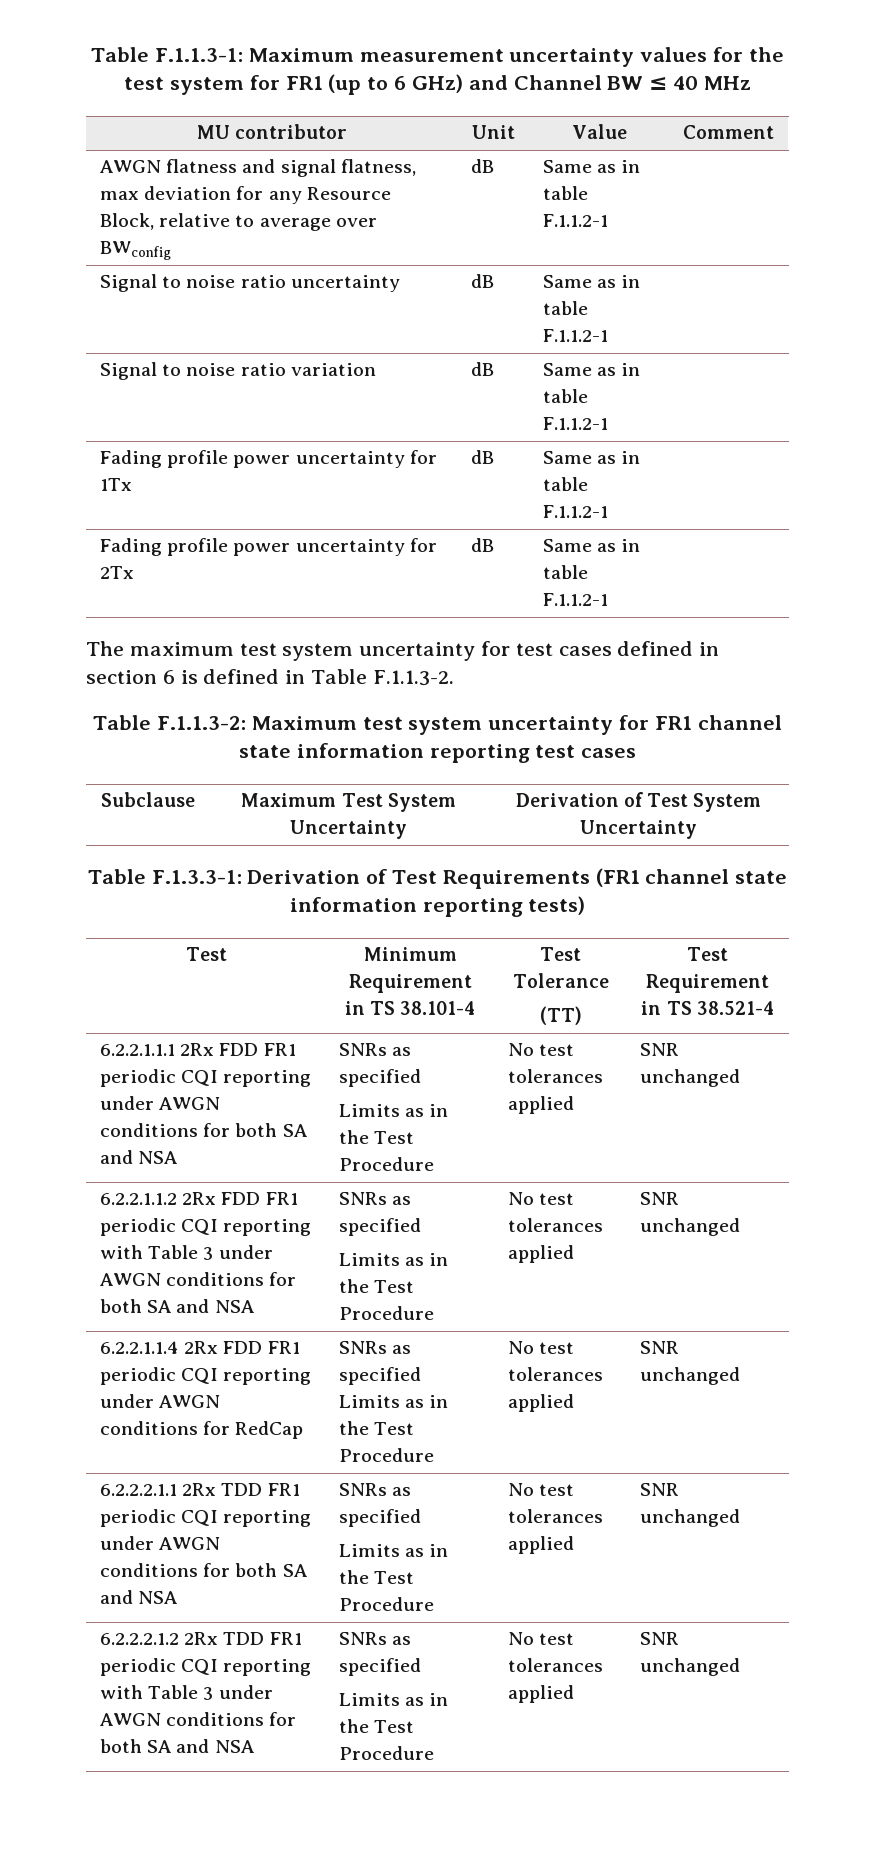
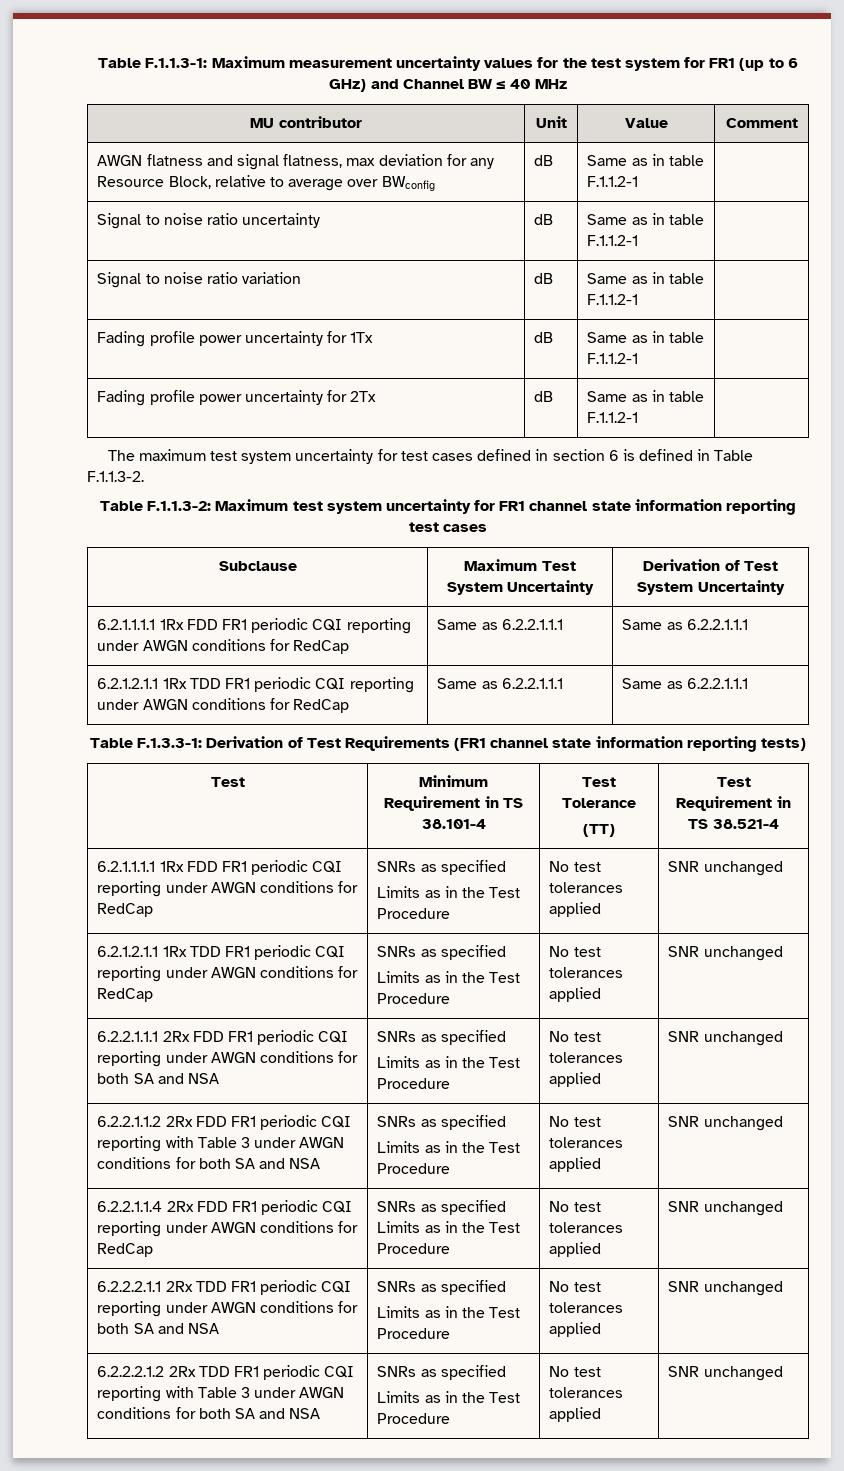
(697, 829) none -> [97,618,411,634] [97,639,350,654] [437,619,563,630] [622,619,748,630] [97,677,414,693] [97,698,350,713] [437,678,563,689] [622,678,748,689] // 6.2.1.1.1.1 1Rx FDD FR1 periodic CQI reporting under AWGN conditions for RedCap | Same as 6.2.2.1.1.1 | Same as 6.2.2.1.1.1 // 6.2.1.2.1.1 1Rx TDD FR1 periodic CQI reporting under AWGN conditions for RedCap | Same as 6.2.2.1.1.1 | Same as 6.2.2.1.1.1
(774, 1008) none -> [97,860,343,875] [97,881,359,897] [97,903,154,917] [377,860,506,875] [377,886,521,898] [377,908,451,919] [549,861,601,872] [549,882,624,893] [549,902,602,917] [668,861,783,876] [97,945,346,960] [97,966,359,982] [97,988,154,1002] [377,945,506,960] [377,971,521,983] [377,993,451,1004] [549,946,601,957] [549,967,624,978] [549,987,602,1002] [668,946,783,961] // 6.2.1.1.1.1 1Rx FDD FR1 periodic CQI reporting under AWGN conditions for RedCap | SNRs as specified // Limits as in the Test Procedure | No test tolerances applied | SNR unchanged // 6.2.1.2.1.1 1Rx TDD FR1 periodic CQI reporting under AWGN conditions for RedCap | SNRs as specified // Limits as in the Test Procedure | No test tolerances applied | SNR unchanged

